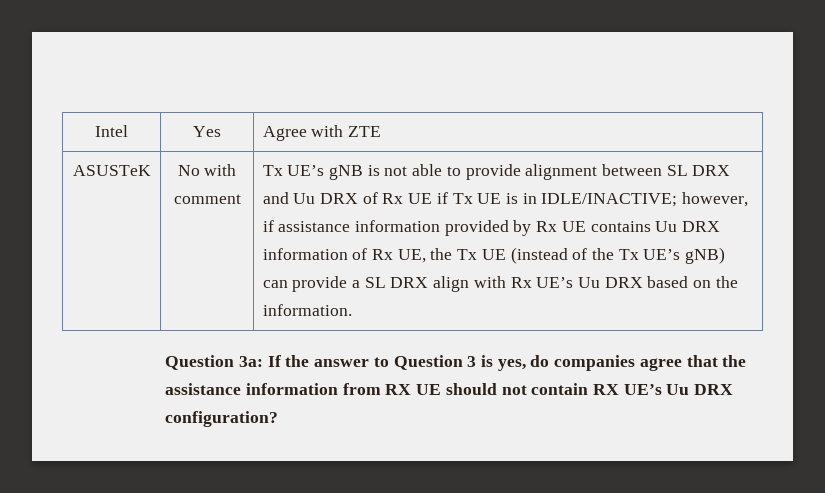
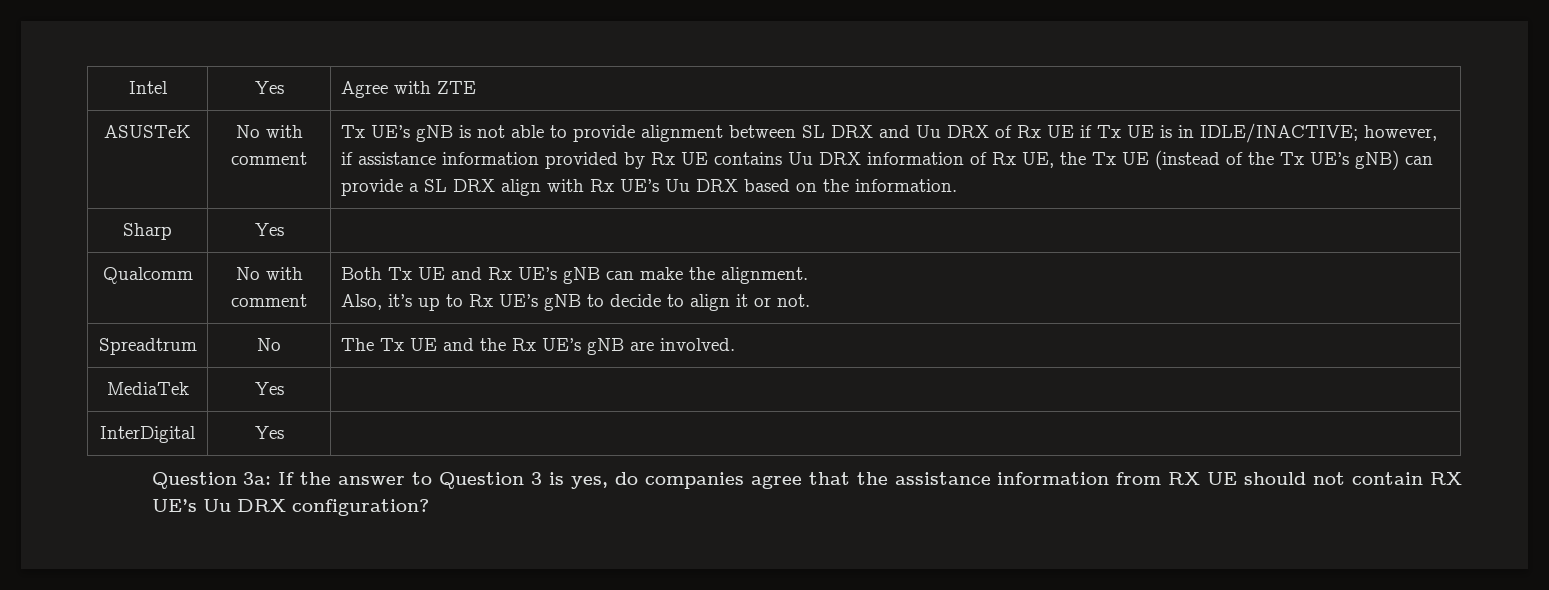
(352, 310) none -> [123,223,172,240] [254,223,284,236] [102,267,193,284] [235,267,303,280] [231,294,307,307] [340,267,808,284] [340,294,810,311] [98,338,197,355] [257,338,281,351] [340,338,735,355] [106,382,189,395] [254,382,284,395] [100,426,196,443] [254,426,284,439] // Sharp | Yes | // Qualcomm | No with comment | Both Tx UE and Rx UE’s gNB can make the alignment. // Also, it’s up to Rx UE’s gNB to decide to align it or not. // Spreadtrum | No | The Tx UE and the Rx UE’s gNB are involved. // MediaTek | Yes | // InterDigital | Yes |

